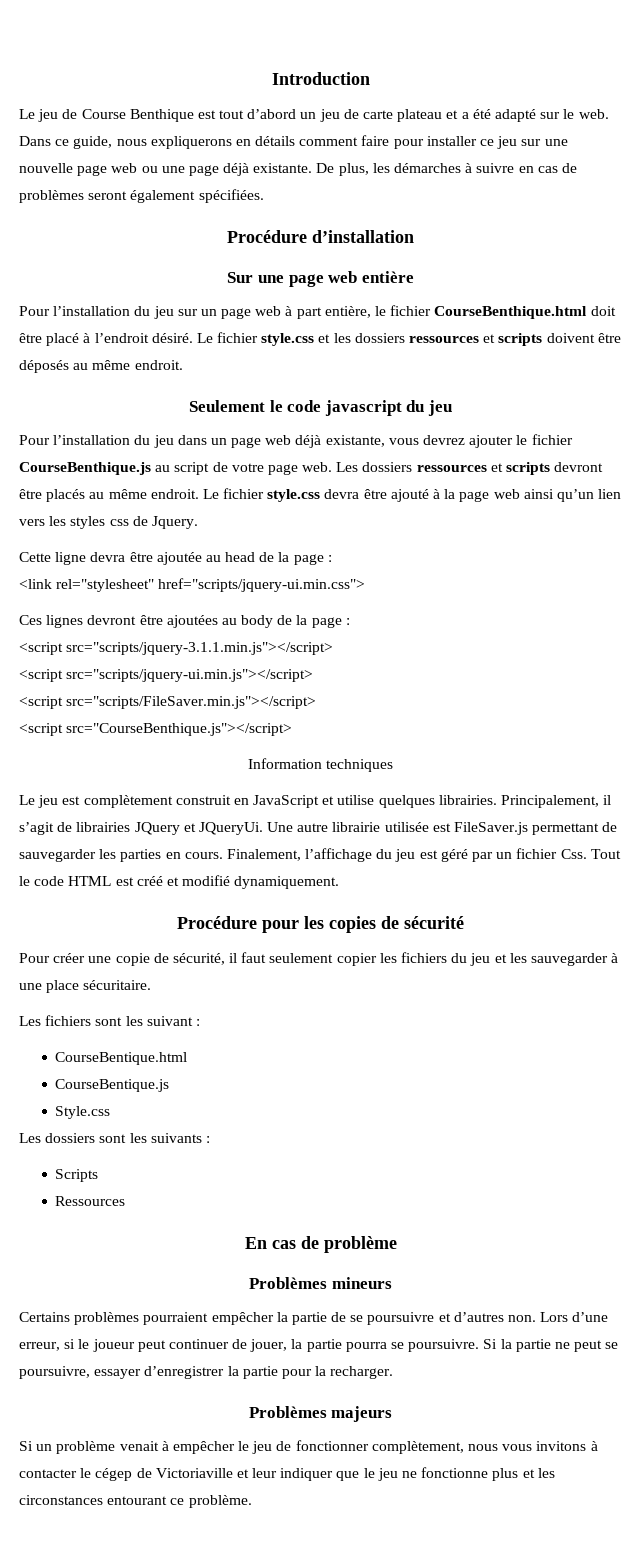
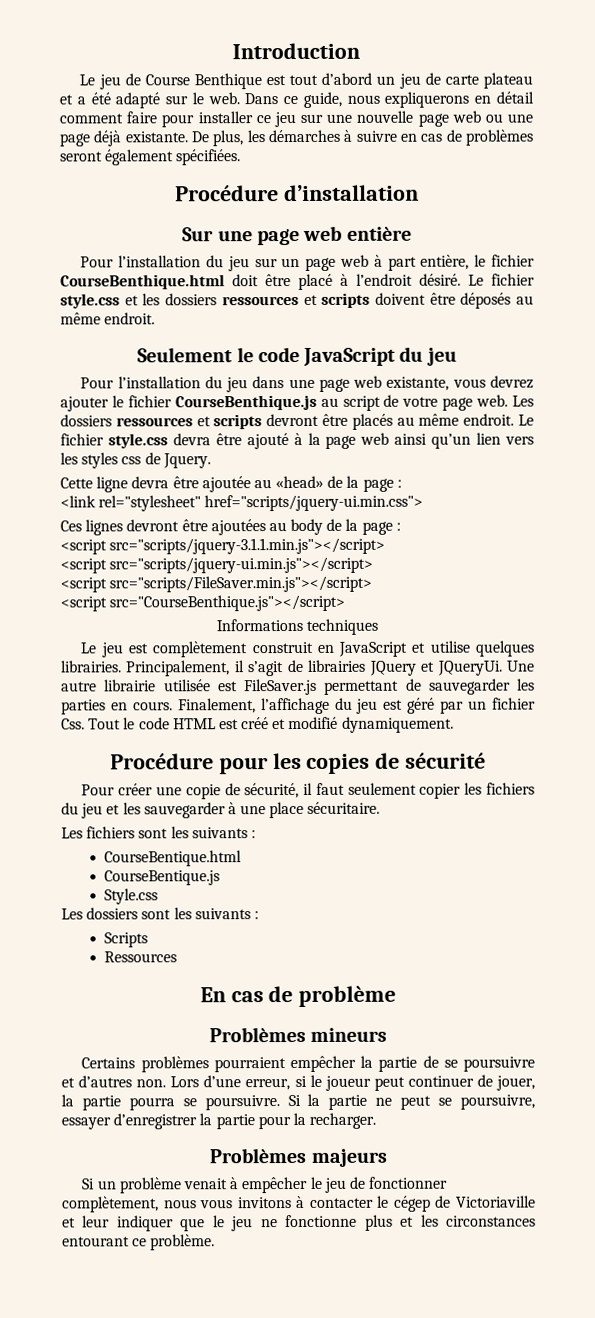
[255,136,296,146] détails -> [496,91,534,104] détail
[324,400,402,416] javascript -> [303,347,397,366] JavaScript
[210,435,322,448] un page web déjà -> [288,375,383,392] une page web
[225,552,256,562] head -> [275,475,325,489] «head»
[247,758,322,769] Information -> [215,618,303,632] Informations
[146,1016,193,1026] suivant -> [191,827,248,839] suivants

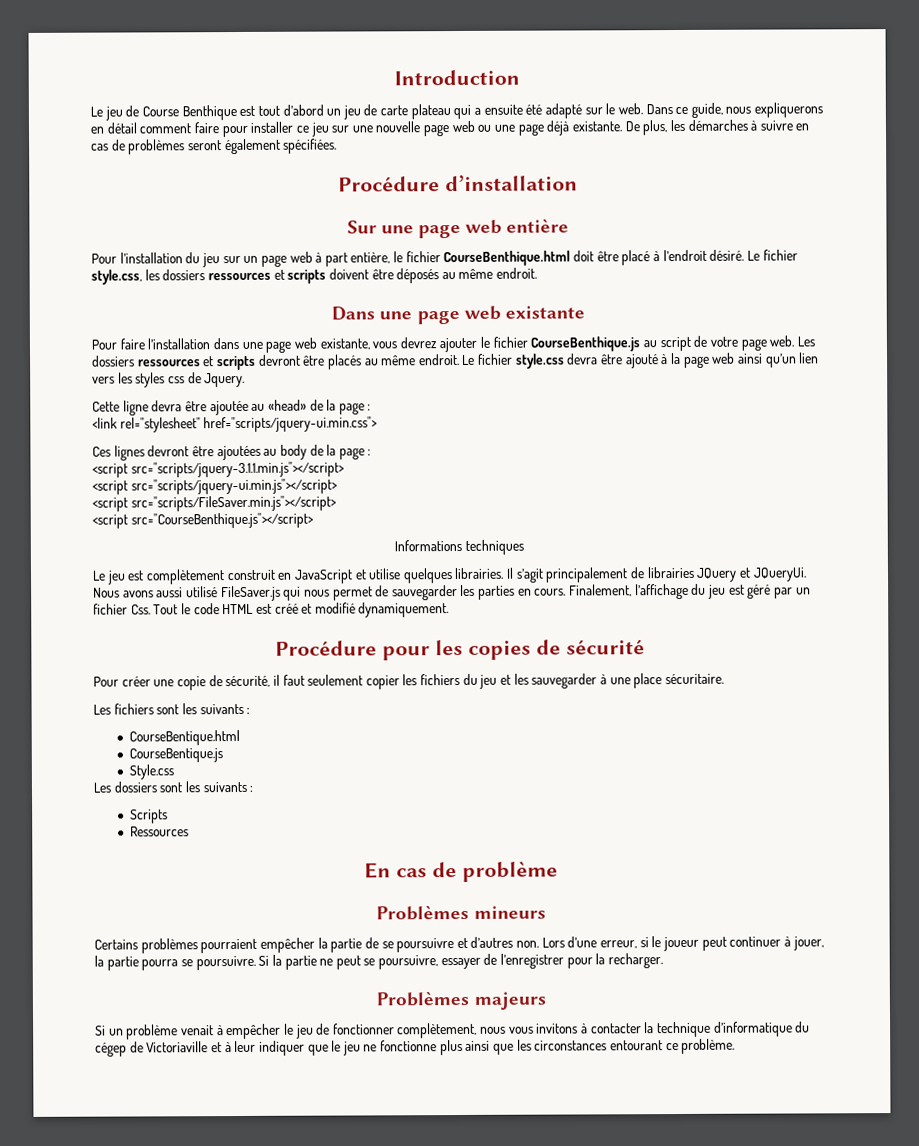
[59,94,86,105] et a -> [453,104,523,120] qui a ensuite
[60,293,139,309] style.css et -> [91,269,142,285] style.css,
[137,346,457,366] [80,376,249,393] Seulement le code JavaScript du jeu // Pour l’installation du jeu -> [331,305,585,325] [91,338,211,350] Dans une page web existante // Pour faire l’installation
[126,660,285,677] Principalement, il s’agit -> [506,567,629,583] Il s’agit principalement
[507,660,536,672] [61,678,400,696] Une autre librairie utilisée est FileSaver.js permettant -> [93,585,373,602] Nous avons aussi utilisé FileSaver.js qui nous permet
[476,1074,493,1087] de -> [783,936,791,947] à
[113,1113,255,1130] d’enregistrer la partie -> [483,953,565,969] de l’enregistrer
[377,1195,390,1208] le -> [644,1021,811,1038] la technique d’informatique du
(76, 1222) none -> [224,1042,232,1053] à
[400,1216,415,1227] et -> [465,1040,515,1055] ainsi que

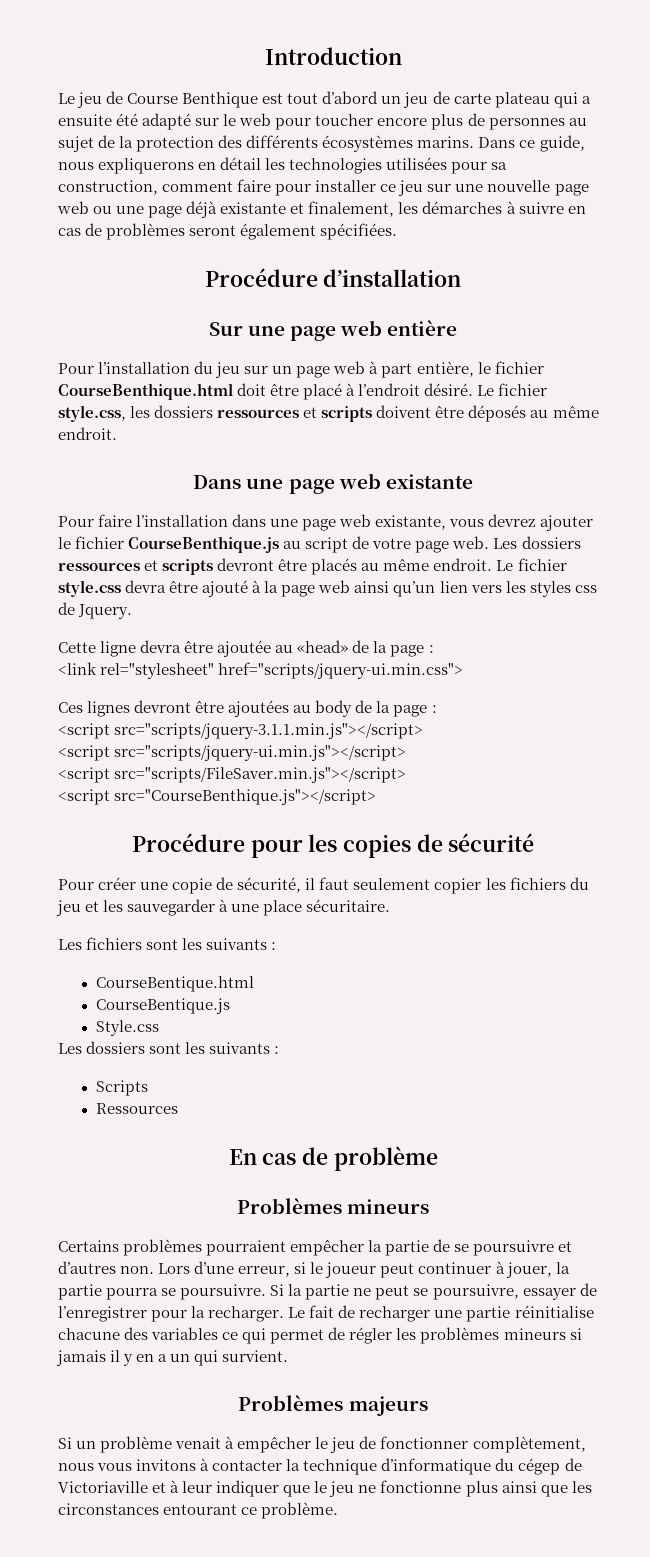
[617,103,643,115] web. -> [239,113,587,130] [58,135,475,152] web pour toucher encore plus de personnes au sujet de la protection des différents écosystèmes marins.
(138, 128) none -> [265,157,508,174] [58,180,158,195] les technologies utilisées pour sa construction,
[571,120,669,136] existante. De plus, -> [220,201,395,217] existante et finalement,
[394,539,524,555] [92,566,807,585] [93,583,811,602] [93,602,450,618] // Informations techniques // Le jeu est complètement construit en JavaScript et utilise quelques librairies. Il s’agit principalement de librairies JQuery et JQueryUi. Nous avons aussi utilisé FileSaver.js qui nous permet de sauvegarder les parties en cours. Finalement, l’affichage du jeu est géré par un fichier Css. Tout le code HTML est créé et modifié dynamiquement. -> (377, 797) none
(663, 961) none -> [288,1305,594,1322] [58,1327,582,1344] [56,1350,289,1366] Le fait de recharger une partie réinitialise chacune des variables ce qui permet de régler les problèmes mineurs si jamais il y en a un qui survient.

